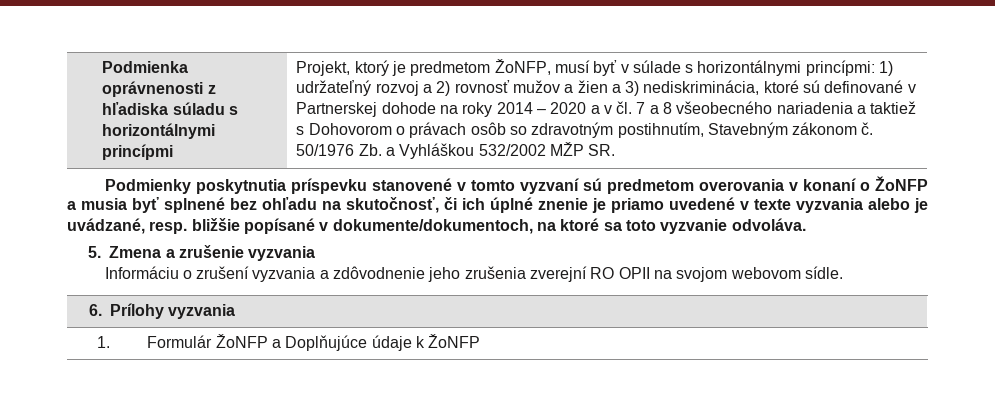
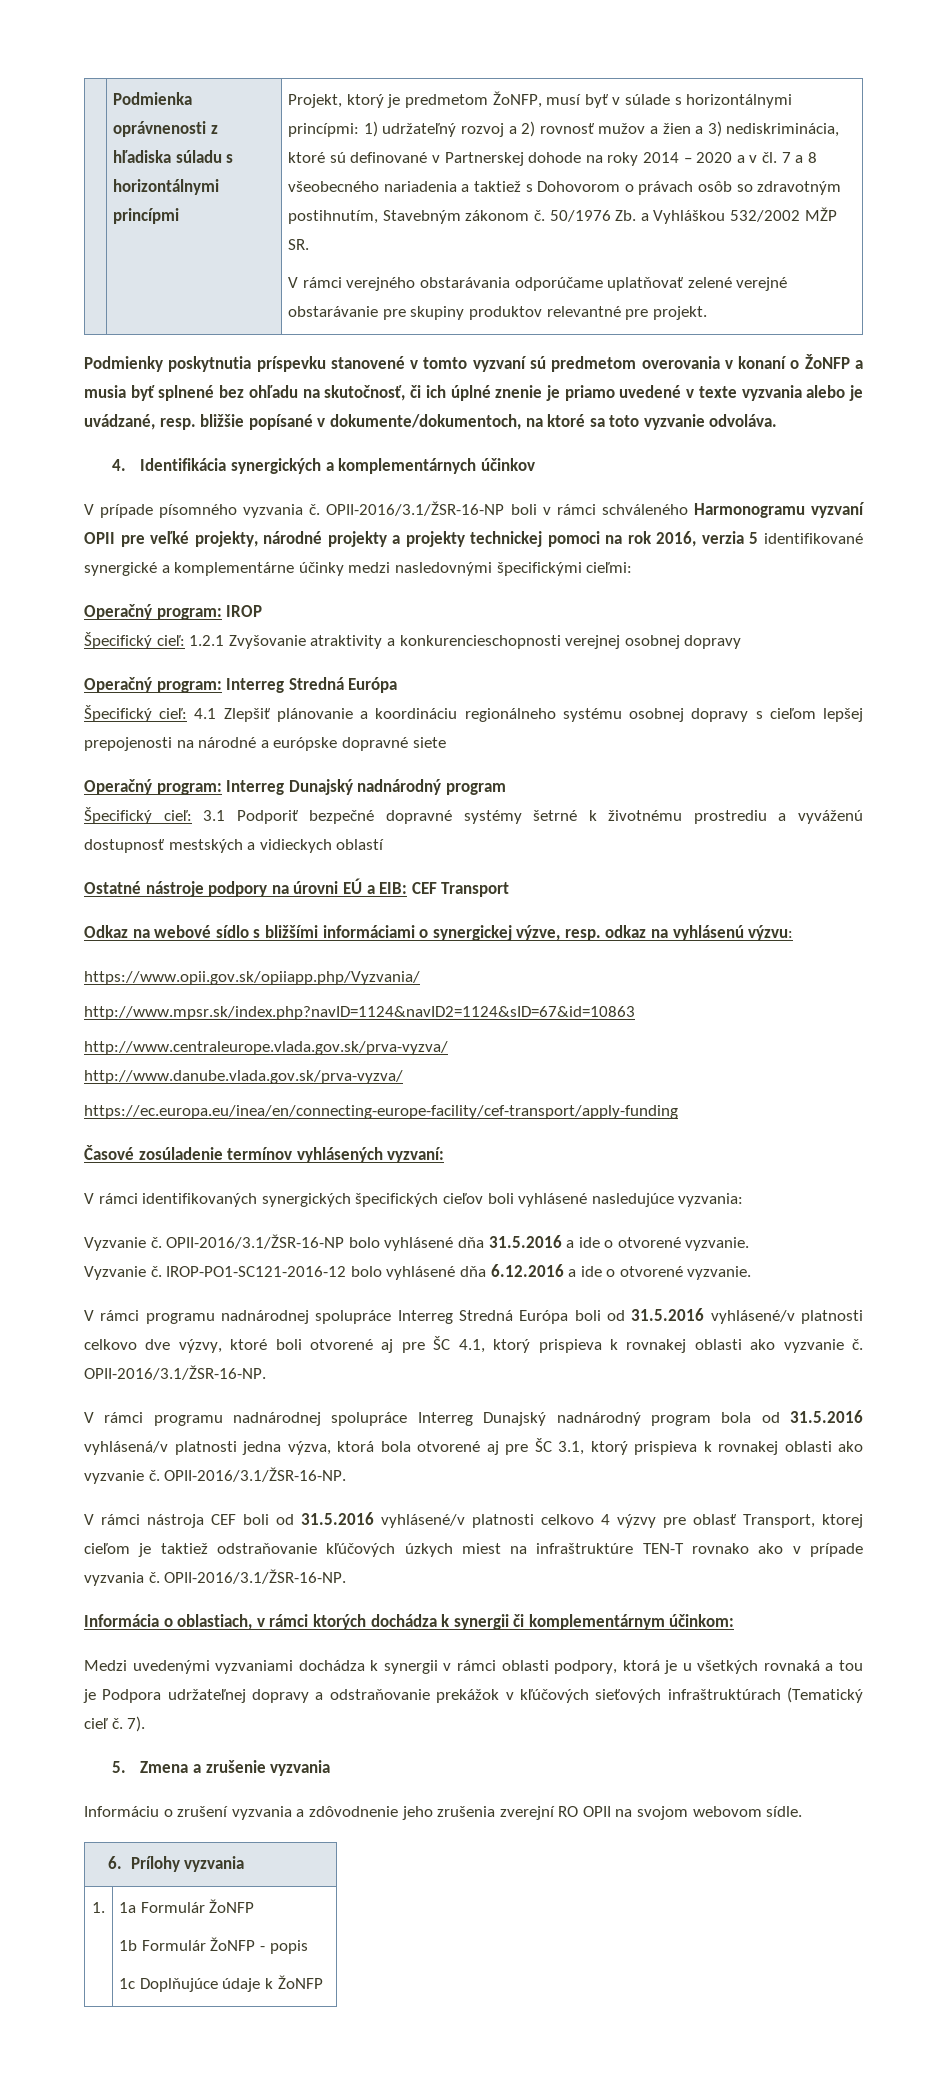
(616, 150) none -> [288,277,788,291] [288,306,707,320] // V rámci verejného obstarávania odporúčame uplatňovať zelené verejné obstarávanie pre skupiny produktov relevantné pre projekt.
(806, 224) none -> [112,458,535,474] [84,501,865,518] [84,531,863,547] [84,562,633,576] [84,604,263,620] [84,632,742,649] [84,677,398,693] [84,705,863,722] [84,737,446,751] [84,779,506,795] [84,807,863,824] [84,839,385,853] [84,878,510,897] [84,925,794,941] [84,971,420,985] [84,1006,635,1020] [84,1041,448,1055] [84,1070,403,1084] [84,1105,678,1119] [84,1145,445,1163] [84,1193,744,1207] [84,1234,750,1251] [84,1264,752,1280] [84,1308,864,1324] [84,1336,863,1353] [84,1365,266,1380] [84,1410,864,1426] [84,1438,863,1455] [84,1467,347,1484] [84,1512,863,1528] [84,1543,863,1557] [84,1569,347,1586] [84,1614,735,1630] [84,1660,863,1674] [83,1687,864,1703] [84,1716,146,1732] // 4. Identifikácia synergických a komplementárnych účinkov // V prípade písomného vyzvania č. OPII-2016/3.1/ŽSR-16-NP boli v rámci schváleného Harmonogramu vyzvaní OPII pre veľké projekty, národné projekty a projekty technickej pomoci na rok 2016, verzia 5 identifikované synergické a komplementárne účinky medzi nasledovnými špecifickými cieľmi: // Operačný program: IROP // Špecifický cieľ: 1.2.1 Zvyšovanie atraktivity a konkurencieschopnosti verejnej osobnej dopravy // Operačný program: Interreg Stredná Európa // Špecifický cieľ: 4.1 Zlepšiť plánovanie a koordináciu regionálneho systému osobnej dopravy s cieľom lepšej prepojenosti na národné a európske dopravné siete // Operačný program: Interreg Dunajský nadnárodný program // Špecifický cieľ: 3.1 Podporiť bezpečné dopravné systémy šetrné k životnému prostrediu a vyváženú dostupnosť mestských a vidieckych oblastí // Ostatné nástroje podpory na úrovni EÚ a EIB: CEF Transport // Odkaz na webové sídlo s bližšími informáciami o synergickej výzve, resp. odkaz na vyhlásenú výzvu: // https://www.opii.gov.sk/opiiapp.php/Vyzvania/ // http://www.mpsr.sk/index.php?navID=1124&navID2=1124&sID=67&id=10863 // http://www.centraleurope.vlada.gov.sk/prva-vyzva/ // http://www.danube.vlada.gov.sk/prva-vyzva/ // https://ec.europa.eu/inea/en/connecting-europe-facility/cef-transport/apply-funding // Časové zosúladenie termínov vyhlásených vyzvaní: // V rámci identifikovaných synergických špecifických cieľov boli vyhlásené nasledujúce vyzvania: // Vyzvanie č. OPII-2016/3.1/ŽSR-16-NP bolo vyhlásené dňa 31.5.2016 a ide o otvorené vyzvanie. // Vyzvanie č. IROP-PO1-SC121-2016-12 bolo vyhlásené dňa 6.12.2016 a ide o otvorené vyzvanie. // V rámci programu nadnárodnej spolupráce Interreg Stredná Európa boli od 31.5.2016 vyhlásené/v platnosti celkovo dve výzvy, ktoré boli otvorené aj pre ŠC 4.1, ktorý prispieva k rovnakej oblasti ako vyzvanie č. OPII-2016/3.1/ŽSR-16-NP. // V rámci programu nadnárodnej spolupráce Interreg Dunajský nadnárodný program bola od 31.5.2016 vyhlásená/v platnosti jedna výzva, ktorá bola otvorené aj pre ŠC 3.1, ktorý prispieva k rovnakej oblasti ako vyzvanie č. OPII-2016/3.1/ŽSR-16-NP. // V rámci nástroja CEF boli od 31.5.2016 vyhlásené/v platnosti celkovo 4 výzvy pre oblasť Transport, ktorej cieľom je taktiež odstraňovanie kľúčových úzkych miest na infraštruktúre TEN-T rovnako ako v prípade vyzvania č. OPII-2016/3.1/ŽSR-16-NP. // Informácia o oblastiach, v rámci ktorých dochádza k synergii či komplementárnym účinkom: // Medzi uvedenými vyzvaniami dochádza k synergii v rámci oblasti podpory, ktorá je u všetkých rovnaká a tou je Podpora udržateľnej dopravy a odstraňovanie prekážok v kľúčových sieťových infraštruktúrach (Tematický cieľ č. 7).
[147,334,281,348] Formulár ŽoNFP a -> [119,1899,255,1913] [119,1937,308,1954] [119,1978,136,1989] 1a Formulár ŽoNFP // 1b Formulár ŽoNFP - popis // 1c

